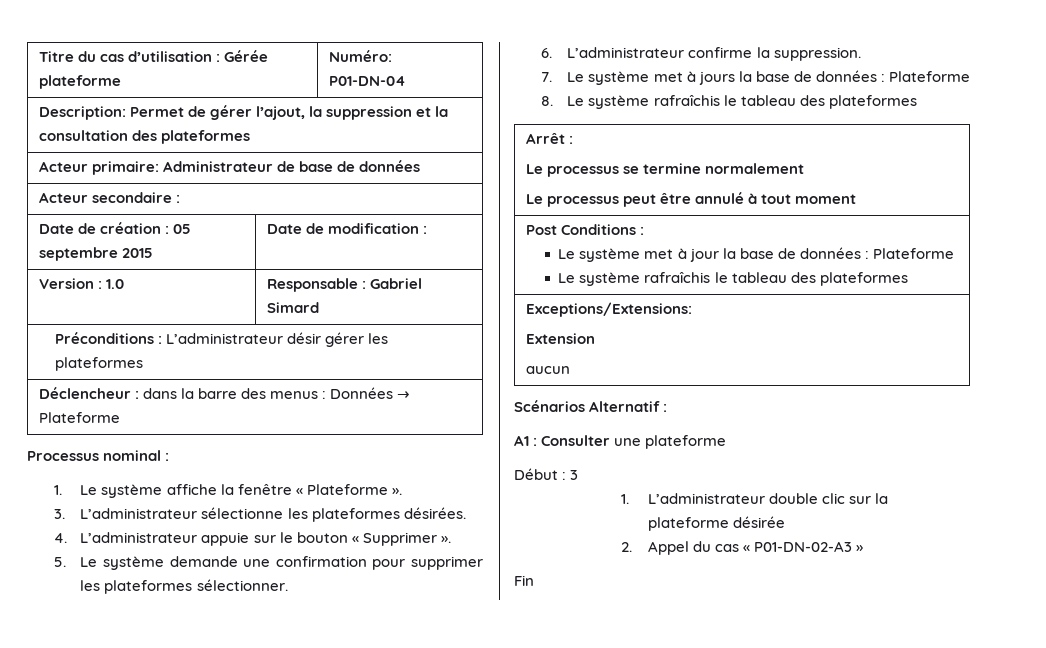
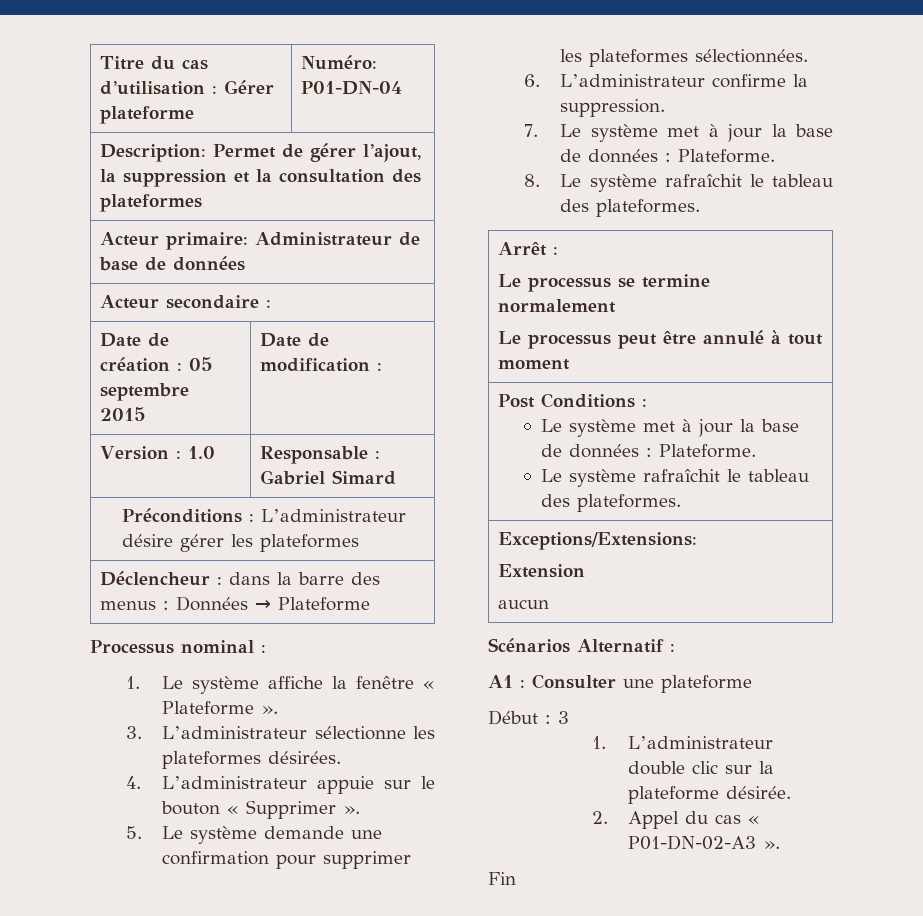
[224,50,269,62] Gérée -> [224,80,275,94] Gérer
[287,332,322,344] désir -> [122,534,174,547] désire
[196,579,288,591] sélectionner. -> [695,49,809,63] sélectionnées.
[698,70,970,85] jours la base de données : Plateforme -> [727,124,833,142] [560,149,776,163] jour la base de données : Plateforme.
[653,95,917,109] rafraîchis le tableau des plateformes -> [664,174,833,187] [560,199,701,217] rafraîchit le tableau des plateformes.
[872,248,954,259] [558,272,908,286] Plateforme // Le système rafraîchis le tableau des plateformes -> [659,444,757,458] [541,469,810,487] [541,494,682,512] Plateforme. // Le système rafraîchit le tableau des plateformes.
[732,516,785,528] désirée -> [725,786,791,799] désirée.
[855,545,863,552] » -> [762,841,780,849] ».

